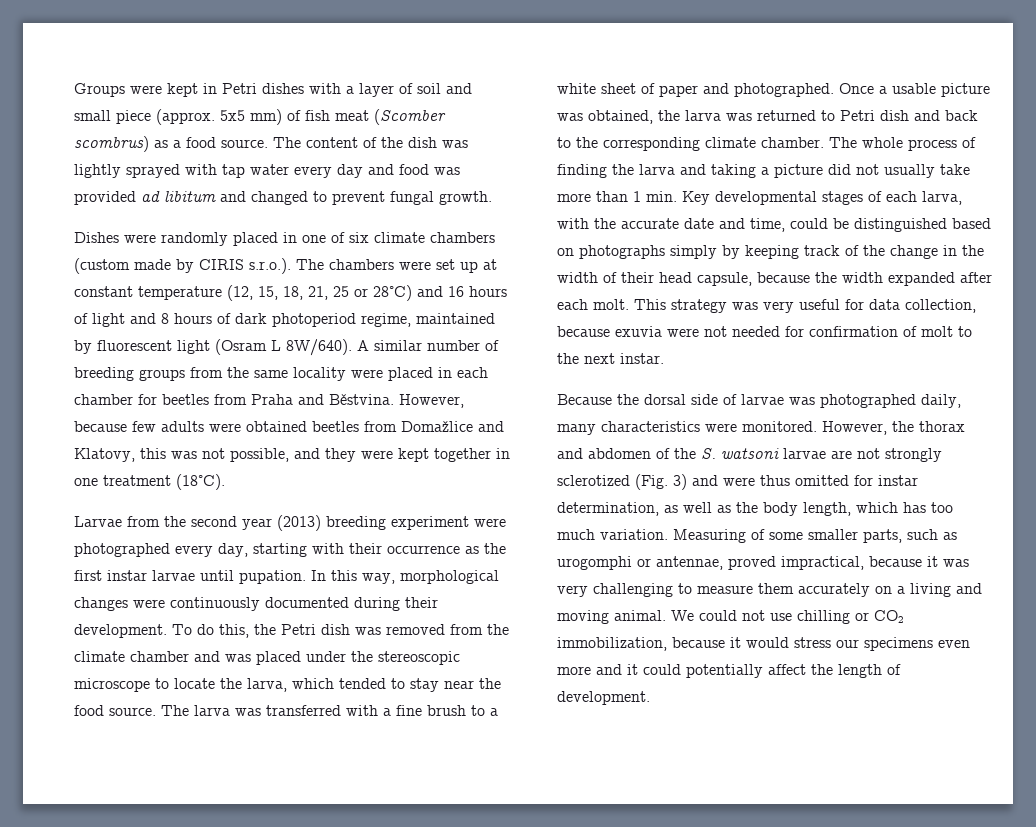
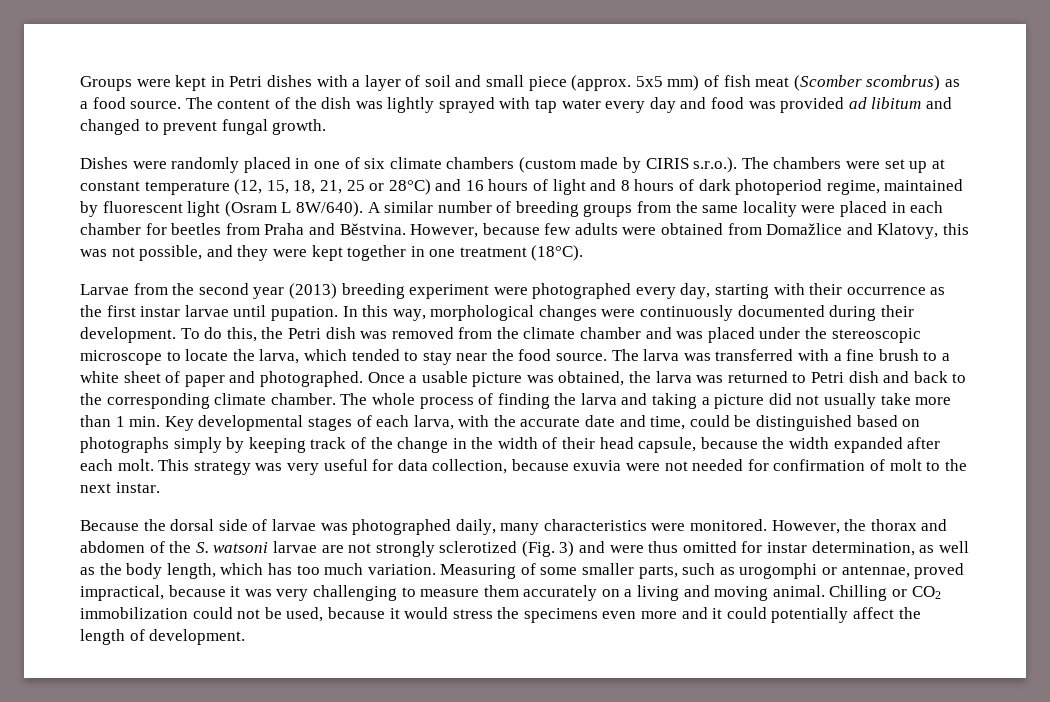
[312,421,359,432] beetles -> (724, 229) none
[671,610,904,624] [557,637,667,651] We could not use chilling or CO2 immobilization, -> [829,585,941,601] [80,607,324,622] Chilling or CO2 immobilization could not be used,
[836,639,859,648] our -> [497,607,520,619] the

